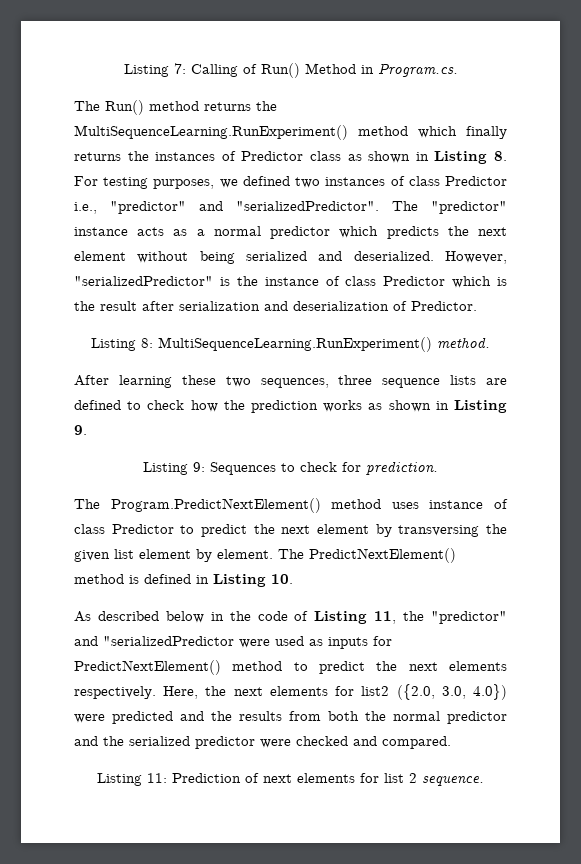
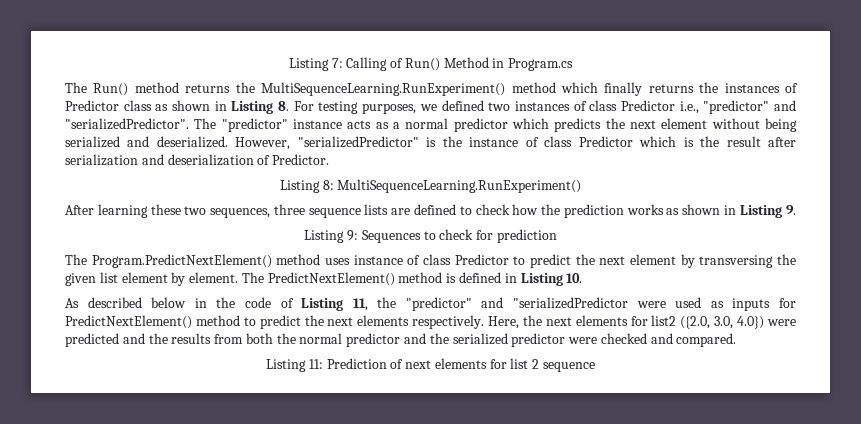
[377,63,458,77] Program.cs. -> [508,58,574,71] Program.cs
[437,337,490,349] method. -> (582, 186) none
[366,461,438,475] prediction. -> [496,229,557,243] prediction
[422,776,484,786] sequence. -> [543,362,596,372] sequence

